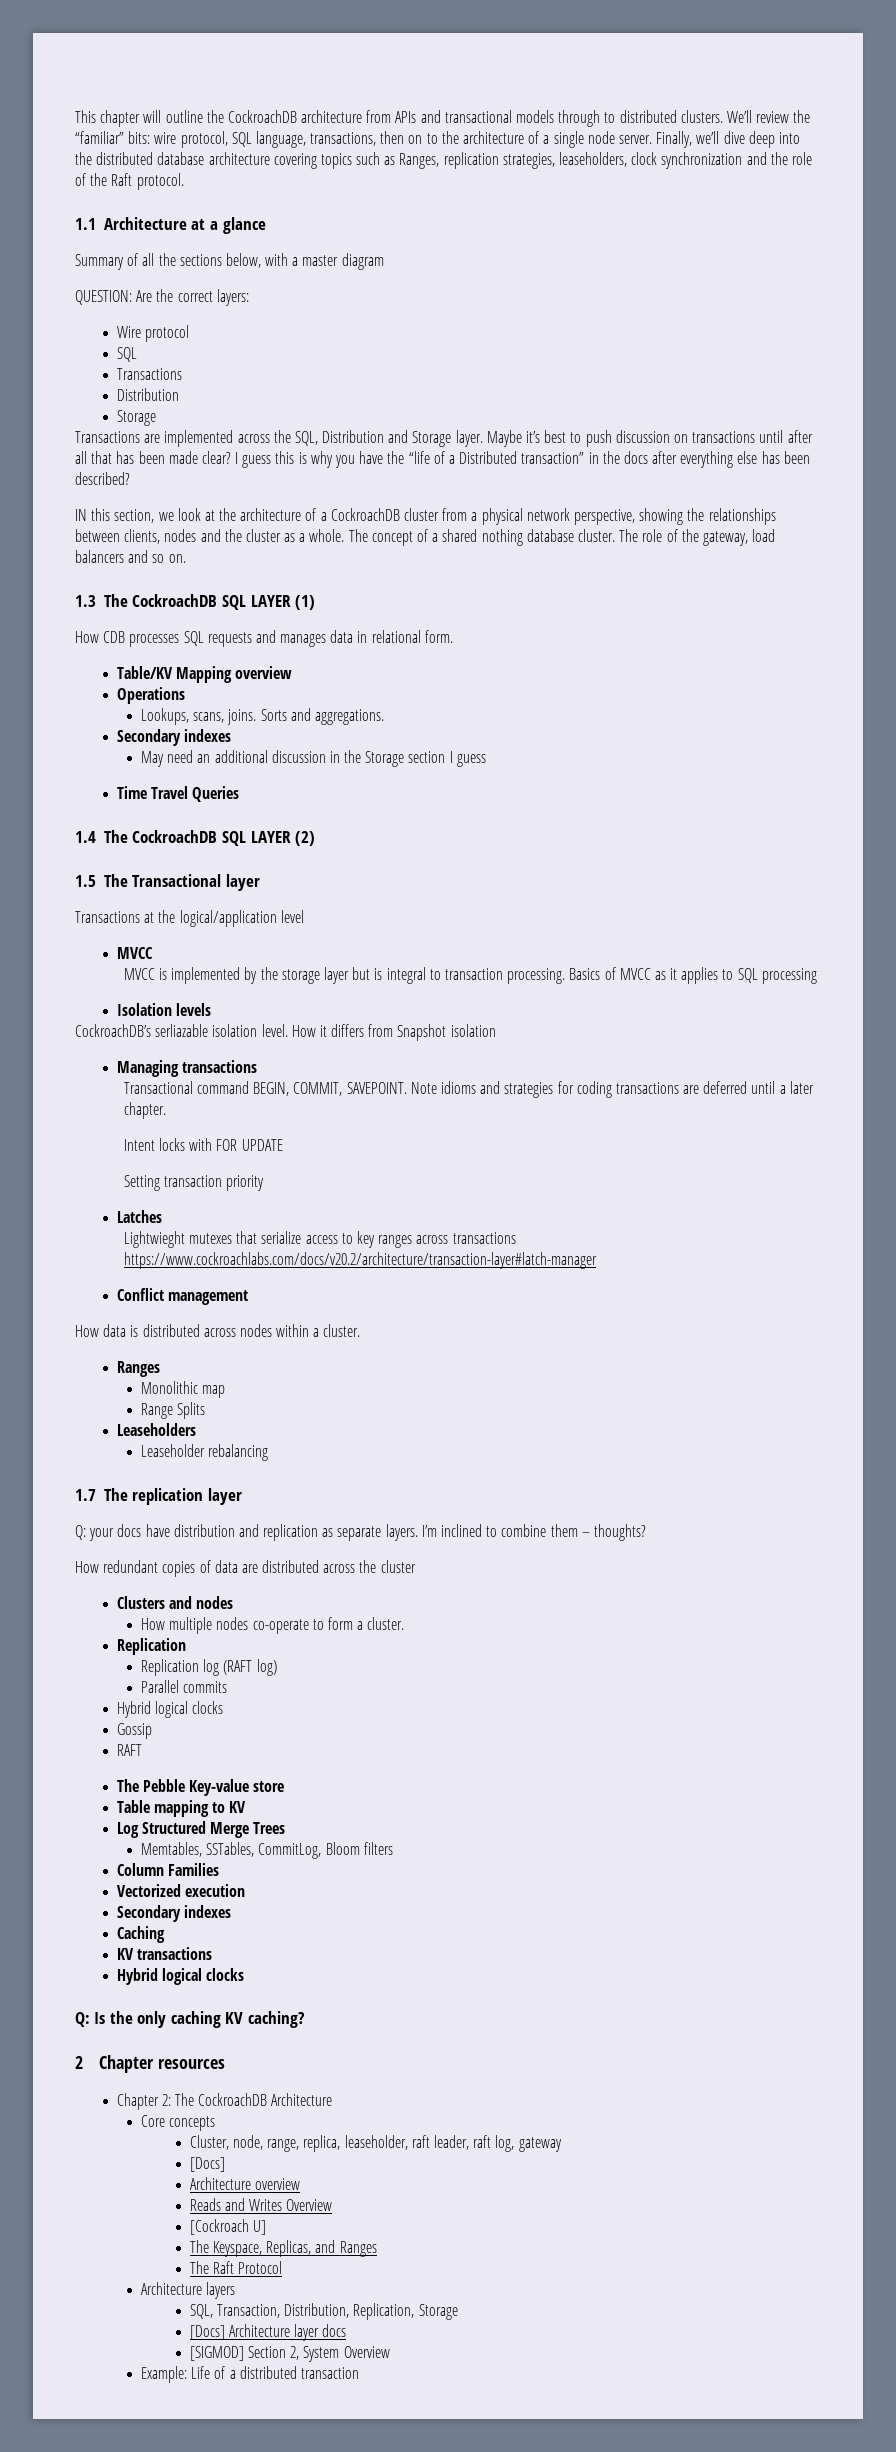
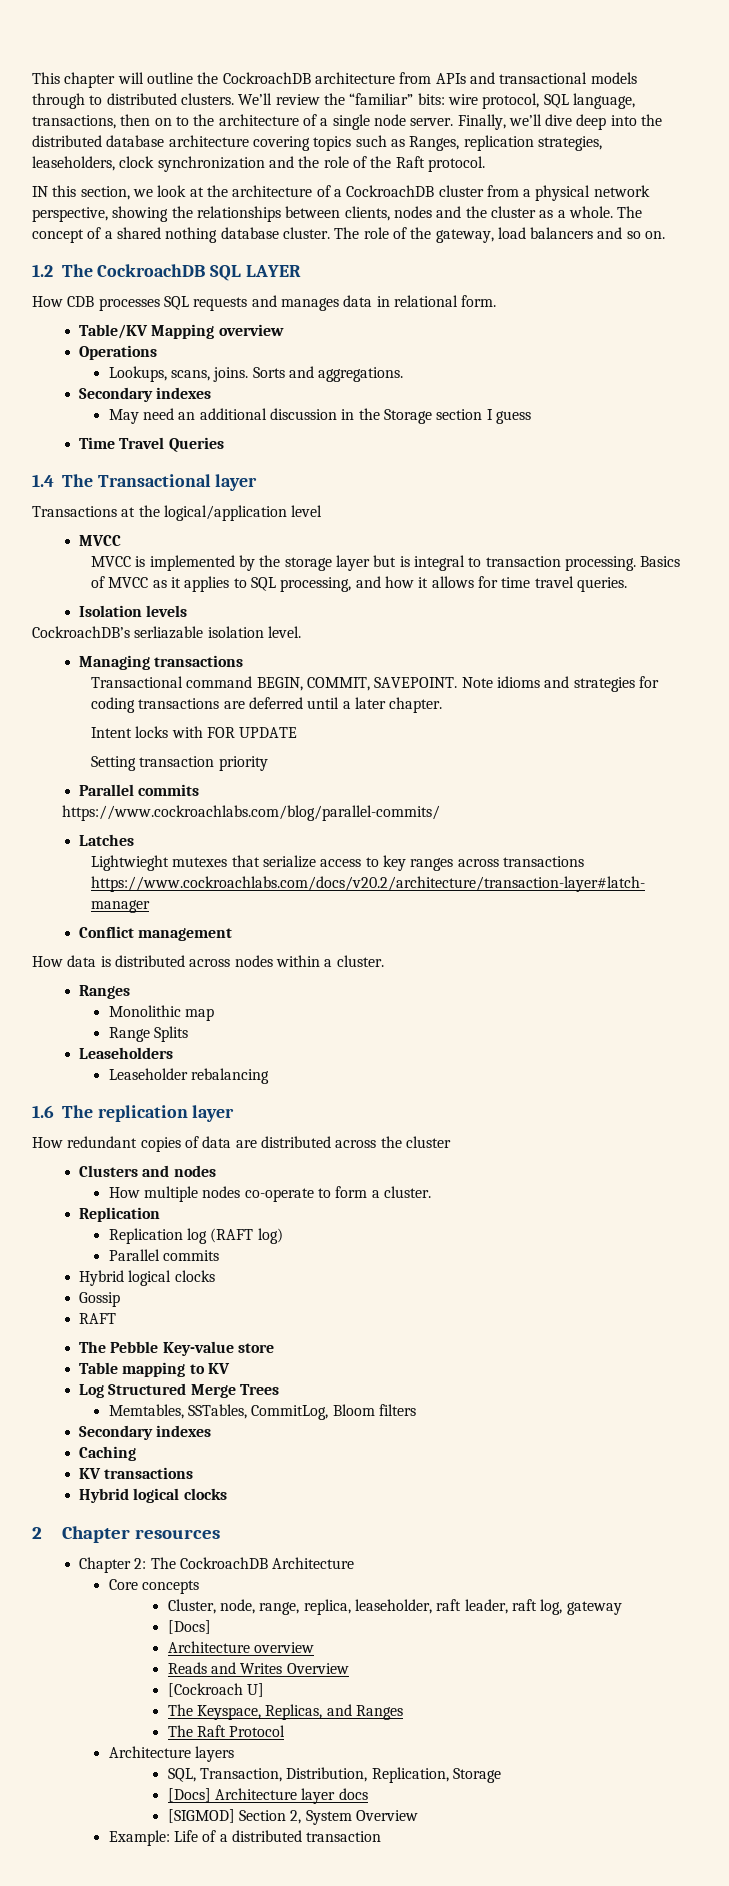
[75,217,266,234] [75,253,384,270] [75,289,249,306] [116,325,189,342] [116,347,137,362] [116,368,182,380] [116,388,179,401] [116,410,156,426] [75,430,813,447] [75,451,810,468] [75,472,130,485] // 1.1 Architecture at a glance // Summary of all the sections below, with a master diagram // QUESTION: Are the correct layers: // Wire protocol // SQL // Transactions // Distribution // Storage // Transactions are implemented across the SQL, Distribution and Storage layer. Maybe it’s best to push discussion on transactions until after all that has been made clear? I guess this is why you have the “life of a Distributed transaction” in the docs after everything else has been described? -> (485, 164) none
[75,594,316,610] 1.3 The CockroachDB SQL LAYER (1) -> [32,264,301,281] 1.2 The CockroachDB SQL LAYER
[132,830,316,846] [75,874,128,887] CockroachDB SQL LAYER (2) // 1.5 The -> (93, 480) none
[761,968,817,984] processing -> [280,576,627,592] processing, and how it allows for time travel queries.
[291,1024,496,1041] How it differs from Snapshot isolation -> (301, 632) none
(265, 1183) none -> [79,784,200,796] [61,805,440,821] // Parallel commits // https://www.cockroachlabs.com/blog/parallel-commits/
[75,1489,96,1501] 1.7 -> [32,1105,54,1118] 1.6
[75,1524,646,1541] // Q: your docs have distribution and replication as separate layers. I’m inclined to combine them – thoughts? -> (235, 1113) none
[116,1863,219,1876] [116,1884,245,1897] // Column Families // Vectorized execution -> (416, 1410) none
[75,2011,305,2028] // Q: Is the only caching KV caching? -> (227, 1494) none

